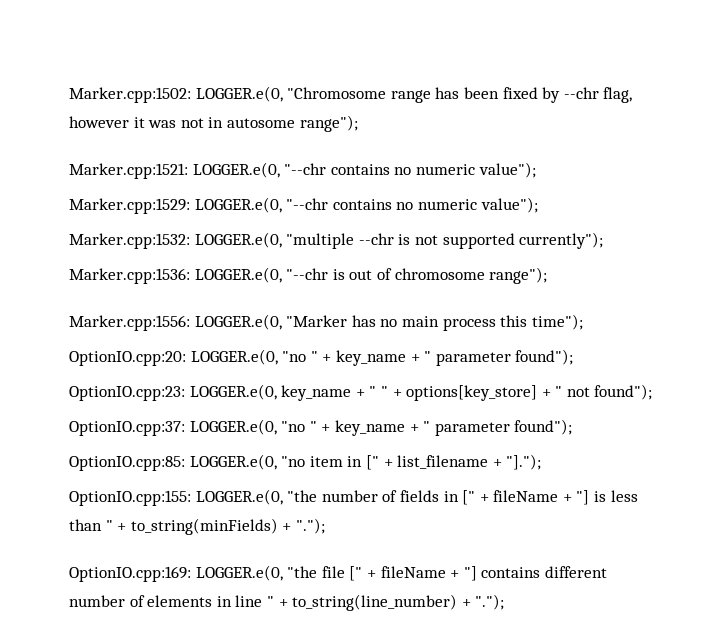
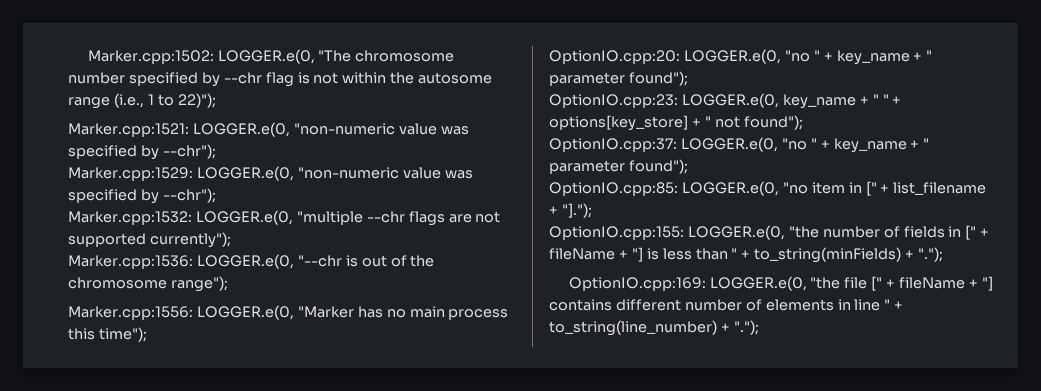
[287,87,633,103] [69,115,358,132] [69,162,536,179] [69,197,538,214] "Chromosome range has been fixed by --chr flag, however it was not in autosome range"); // Marker.cpp:1521: LOGGER.e(0, "--chr contains no numeric value"); // Marker.cpp:1529: LOGGER.e(0, "--chr contains no numeric value"); -> [318,50,455,62] [68,72,493,87] [68,93,216,109] [68,122,469,137] [68,144,216,160] [68,166,473,181] [68,188,216,204] "The chromosome number specified by --chr flag is not within the autosome range (i.e., 1 to 22)"); // Marker.cpp:1521: LOGGER.e(0, "non-numeric value was specified by --chr"); // Marker.cpp:1529: LOGGER.e(0, "non-numeric value was specified by --chr");
[398,234,411,245] is -> [408,211,472,226] flags are
(392, 274) none -> [410,255,435,267] the

